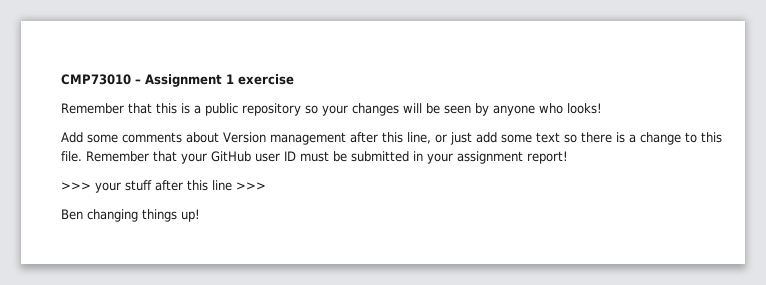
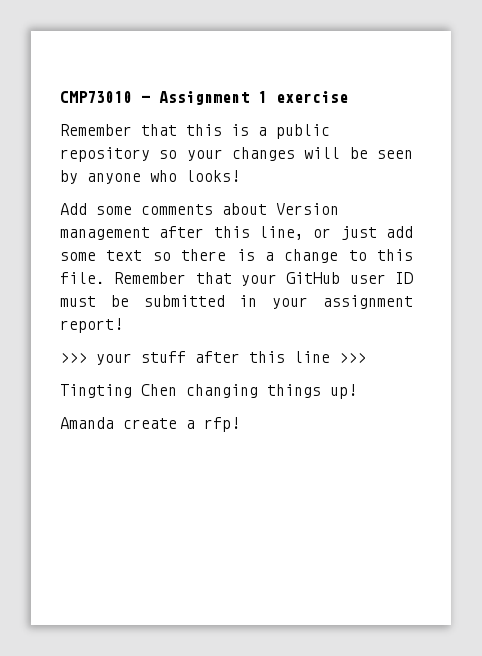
[61,209,83,220] Ben -> [60,384,177,398] Tingting Chen
(200, 215) none -> [60,417,240,432] // Amanda create a rfp!

